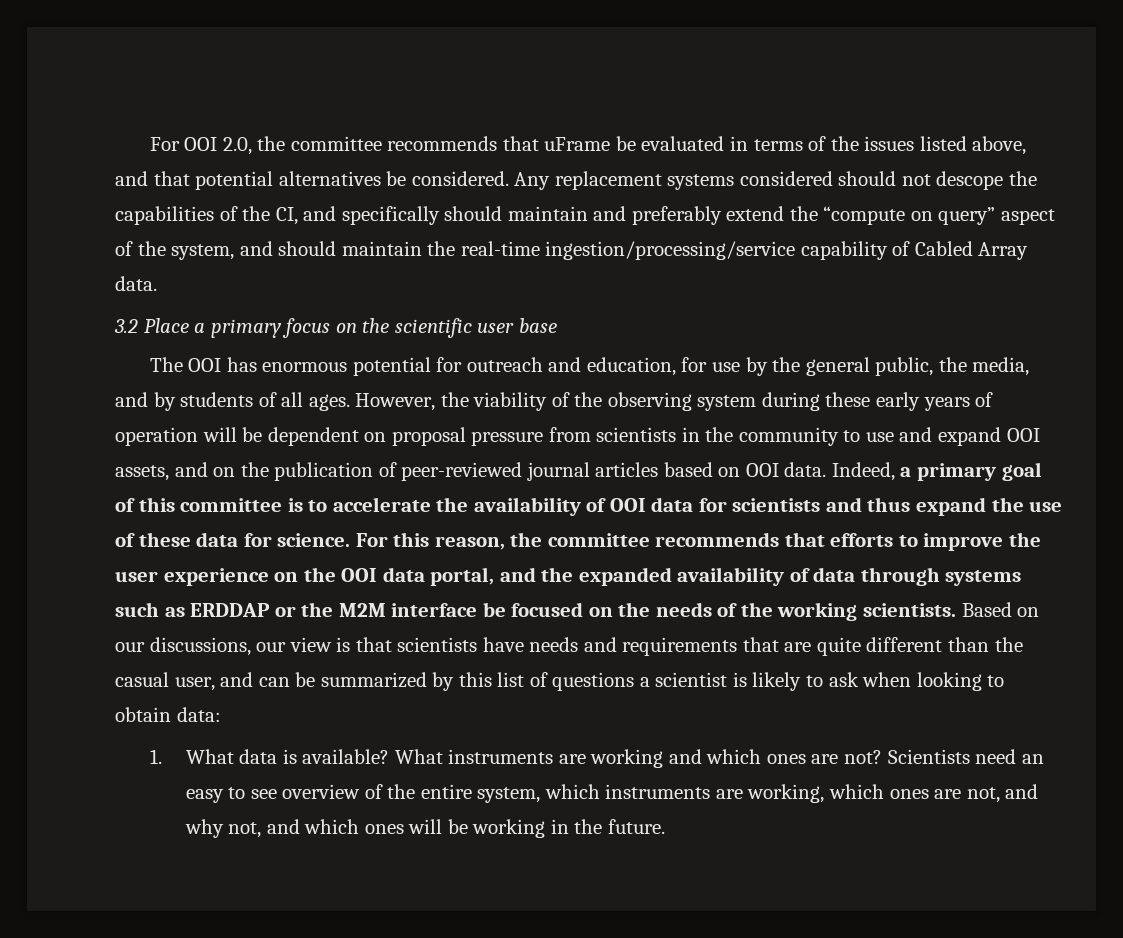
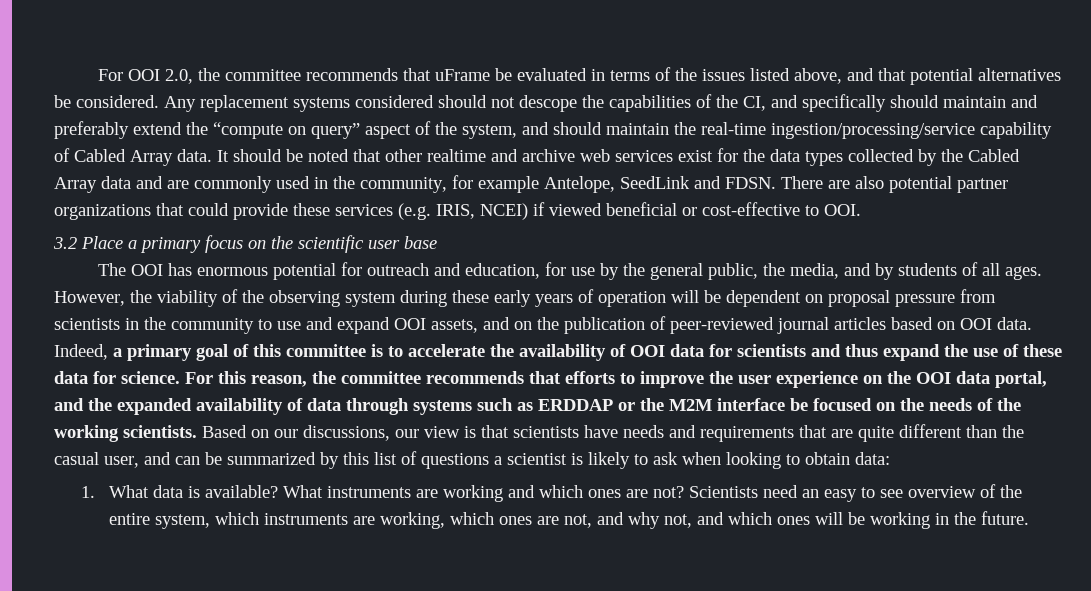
(157, 283) none -> [217,148,1020,166] [54,175,1008,193] [54,202,861,220] It should be noted that other realtime and archive web services exist for the data types collected by the Cabled Array data and are commonly used in the community, for example Antelope, SeedLink and FDSN. There are also potential partner organizations that could provide these services (e.g. IRIS, NCEI) if viewed beneficial or cost-effective to OOI.

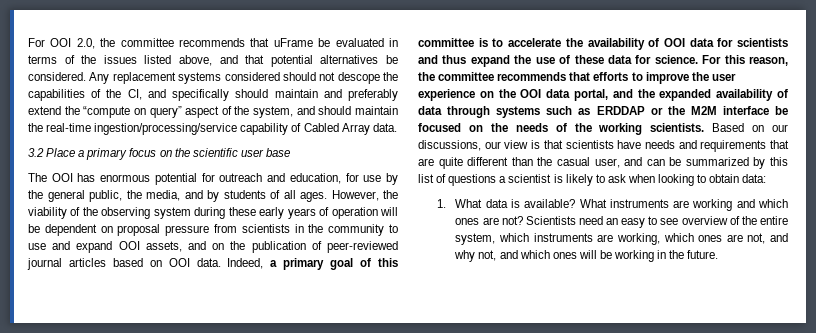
[217,148,1020,166] [54,175,1008,193] [54,202,861,220] It should be noted that other realtime and archive web services exist for the data types collected by the Cabled Array data and are commonly used in the community, for example Antelope, SeedLink and FDSN. There are also potential partner organizations that could provide these services (e.g. IRIS, NCEI) if viewed beneficial or cost-effective to OOI. -> (397, 127) none

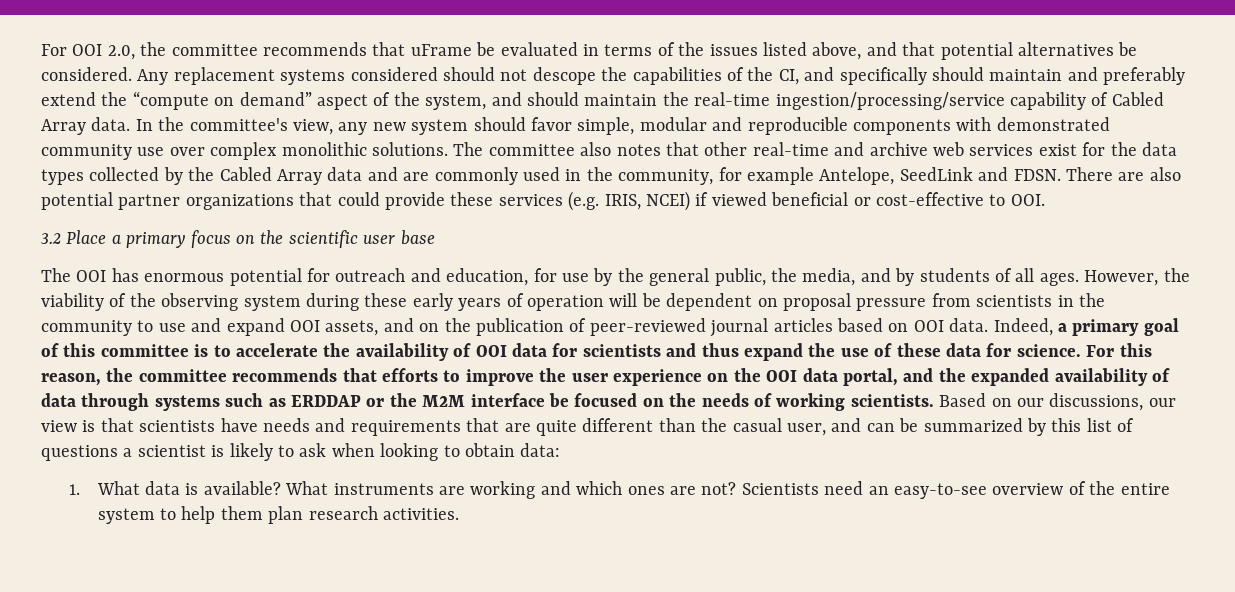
[149,106,182,118] query” -> [239,92,312,106] demand”
(397, 127) none -> [135,117,1110,135] [41,142,1177,160] [41,167,1181,185] [41,191,1045,211] In the committee's view, any new system should favor simple, modular and reproducible components with demonstrated community use over complex monolithic solutions. The committee also notes that other real-time and archive web services exist for the data types collected by the Cabled Array data and are commonly used in the community, for example Antelope, SeedLink and FDSN. There are also potential partner organizations that could provide these services (e.g. IRIS, NCEI) if viewed beneficial or cost-effective to OOI.
[574,123,592,132] the -> (772, 400) none
[621,216,679,228] easy to see -> [894,483,988,499] easy-to-see
[455,233,788,245] [454,250,719,262] system, which instruments are working, which ones are not, and why not, and which ones will be working in the future. -> [97,506,460,524] system to help them plan research activities.

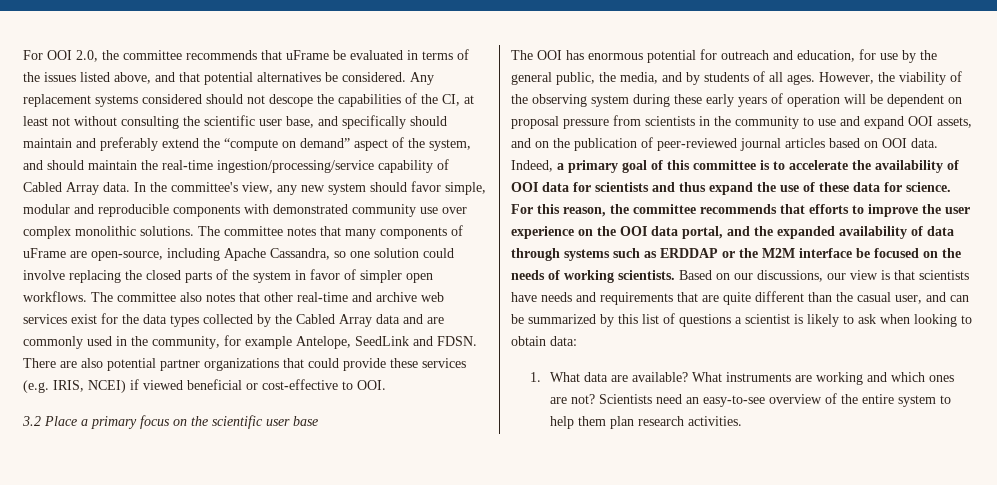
(799, 77) none -> [464,95,474,104] [23,115,314,129] at least not without consulting the scientific user base,
(575, 150) none -> [287,225,463,239] [23,248,454,261] [23,269,433,283] [23,291,176,302] notes that many components of uFrame are open-source, including Apache Cassandra, so one solution could involve replacing the closed parts of the system in favor of simpler open workflows. The committee
[185,483,199,495] is -> [610,375,628,382] are

